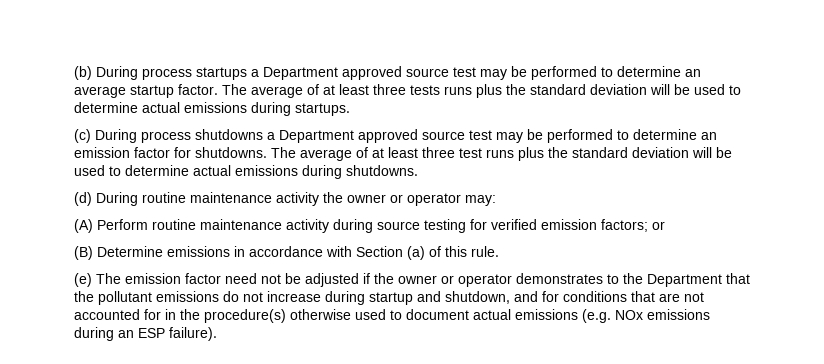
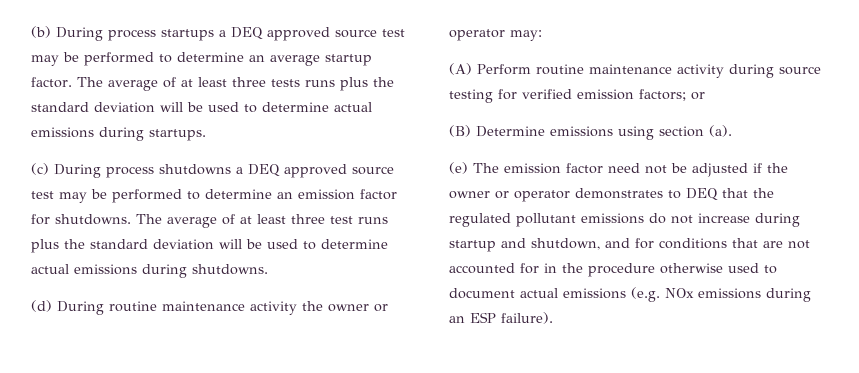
[263,67,338,80] Department -> [231,27,263,40] DEQ
[279,130,354,143] Department -> [248,164,280,177] DEQ
[234,246,499,260] in accordance with Section (a) of this rule. -> [618,125,732,140] using section (a).
[623,273,722,287] the Department -> [686,188,718,201] DEQ
(94, 296) none -> [449,213,511,227] regulated
[204,309,286,323] procedure(s) -> [588,263,655,277] procedure

